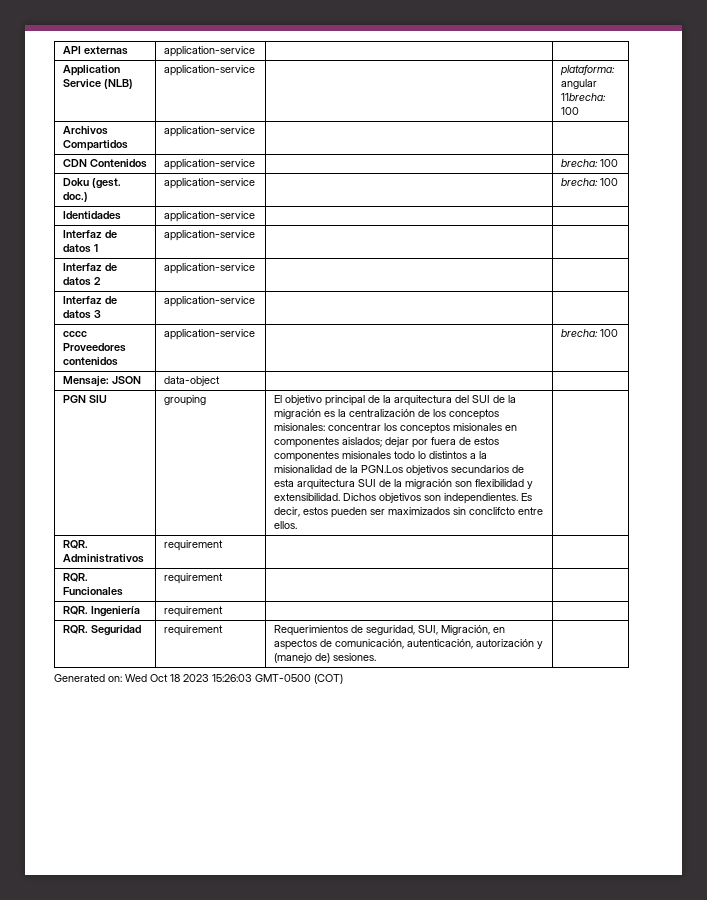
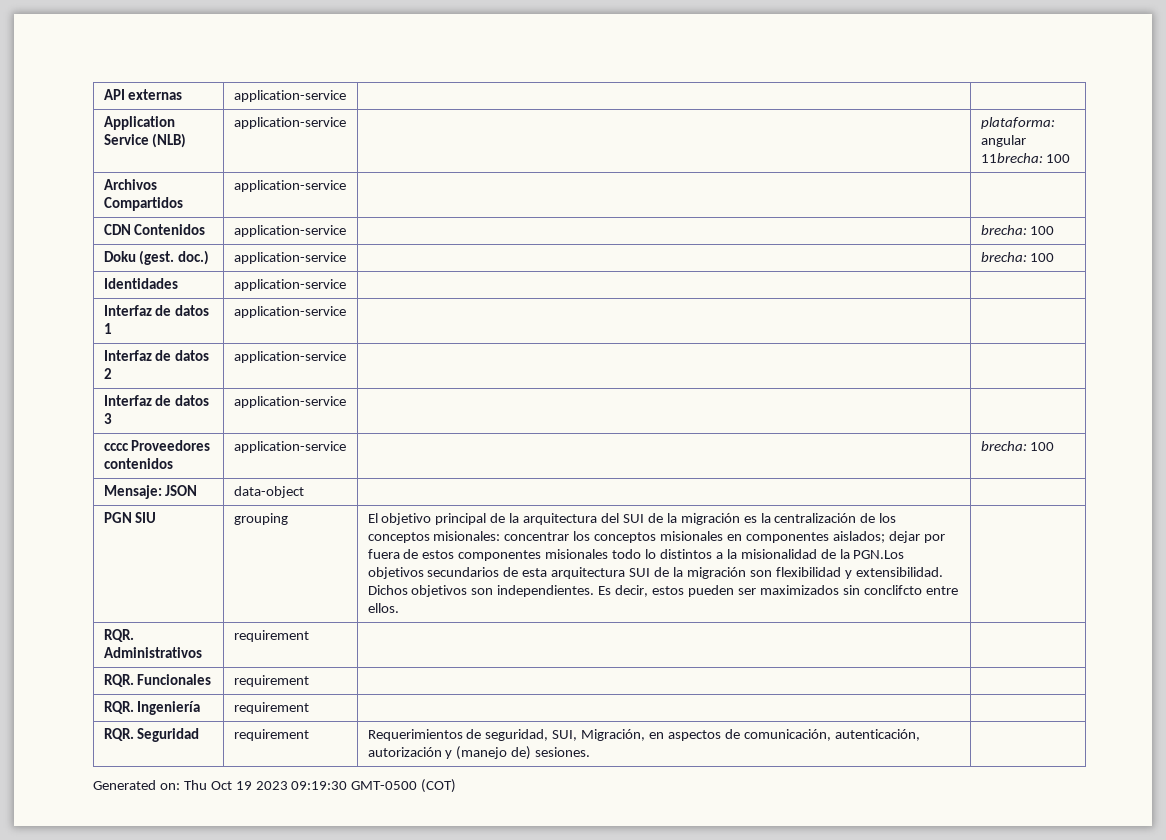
[125,674,252,682] Wed Oct 18 2023 15:26:03 -> [183,780,348,790] Thu Oct 19 2023 09:19:30

